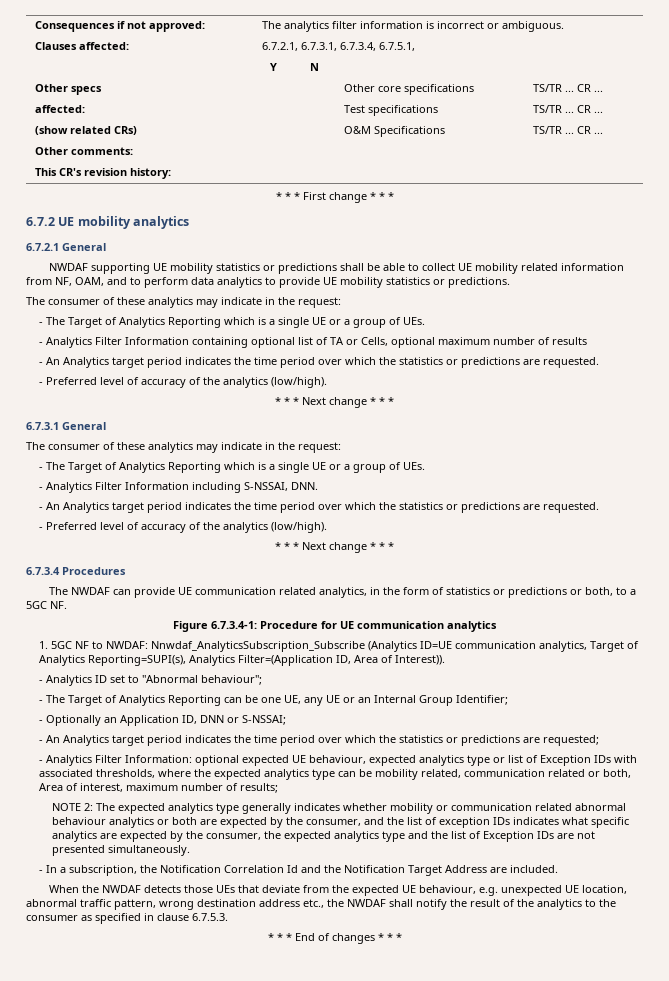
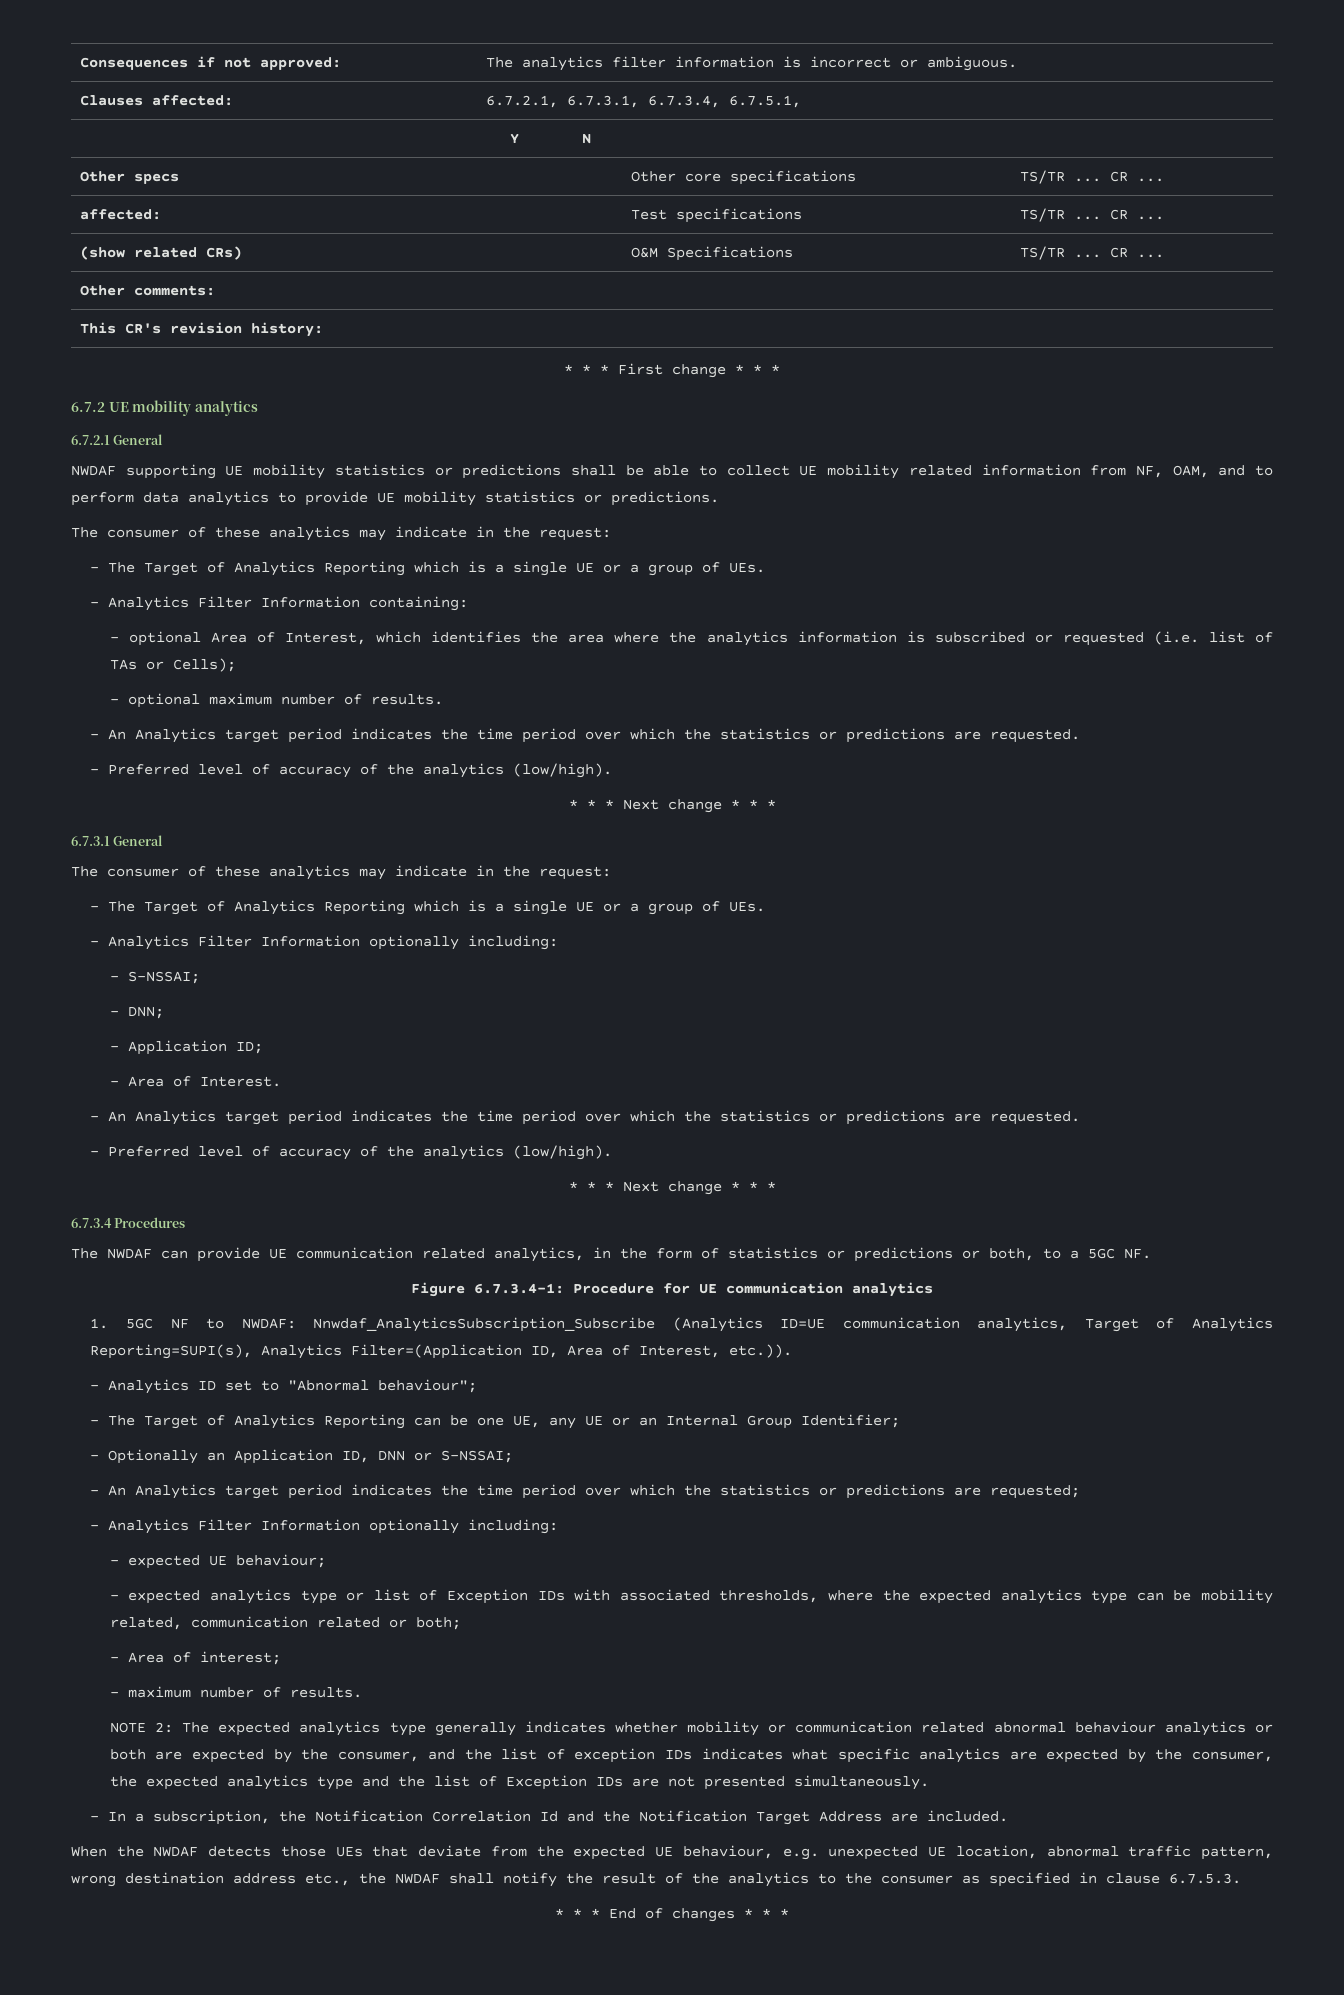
[191,337,388,348] containing optional list of TA or Cells, -> [369,596,469,611] [109,631,1273,646] [109,658,236,672] [109,699,119,704] containing: // - optional Area of Interest, which identifies the area where the analytics information is subscribed or requested (i.e. list of TAs or Cells); // -
[551,337,587,345] results -> [370,694,443,705] results.
[191,482,318,493] including S-NSSAI, DNN. -> [369,935,559,950] [109,971,200,984] [109,1006,164,1019] [109,1040,263,1055] [109,1076,281,1087] optionally including: // - S-NSSAI; // - DNN; // - Application ID; // - Area of Interest.
[394,655,445,665] Interest)). -> [639,1344,793,1358] Interest, etc.)).
[124,755,366,766] Information: optional expected UE behaviour, -> [261,1519,559,1534] [109,1554,326,1569] [109,1595,119,1600] Information optionally including: // - expected UE behaviour; // -
[602,769,631,778] [38,783,278,793] both, Area of interest, maximum number of results; -> [415,1617,461,1630] [109,1651,281,1665] [109,1686,362,1698] both; // - Area of interest; // - maximum number of results.

